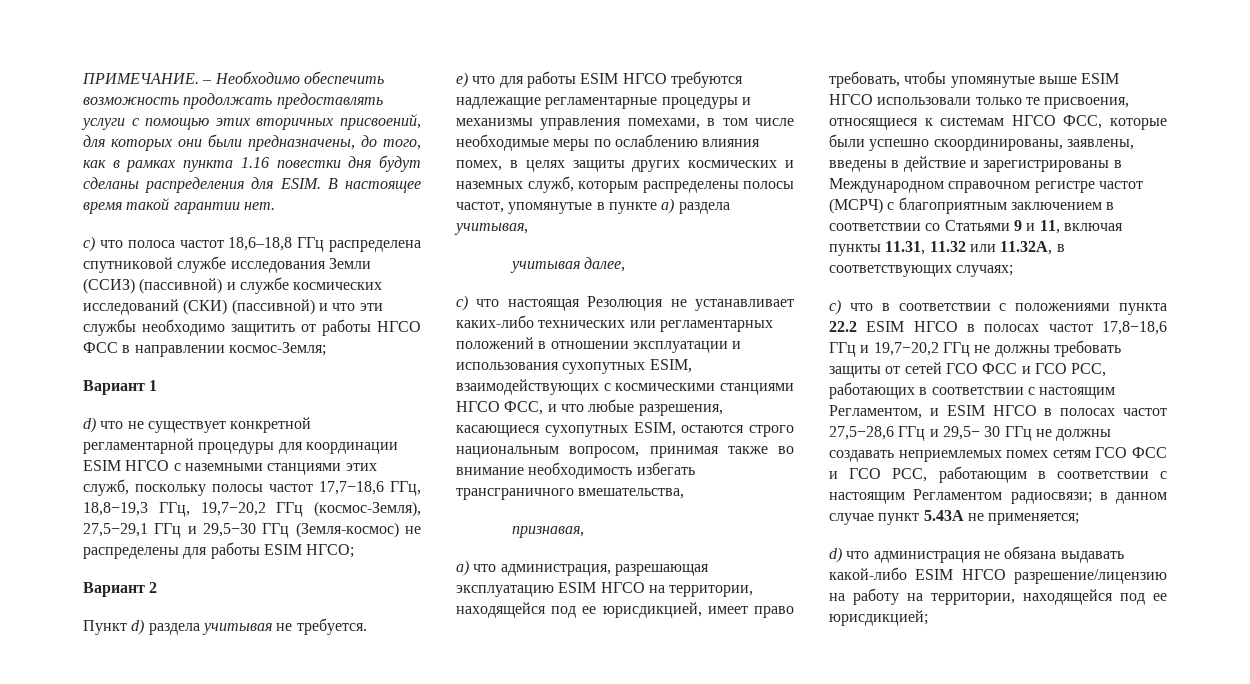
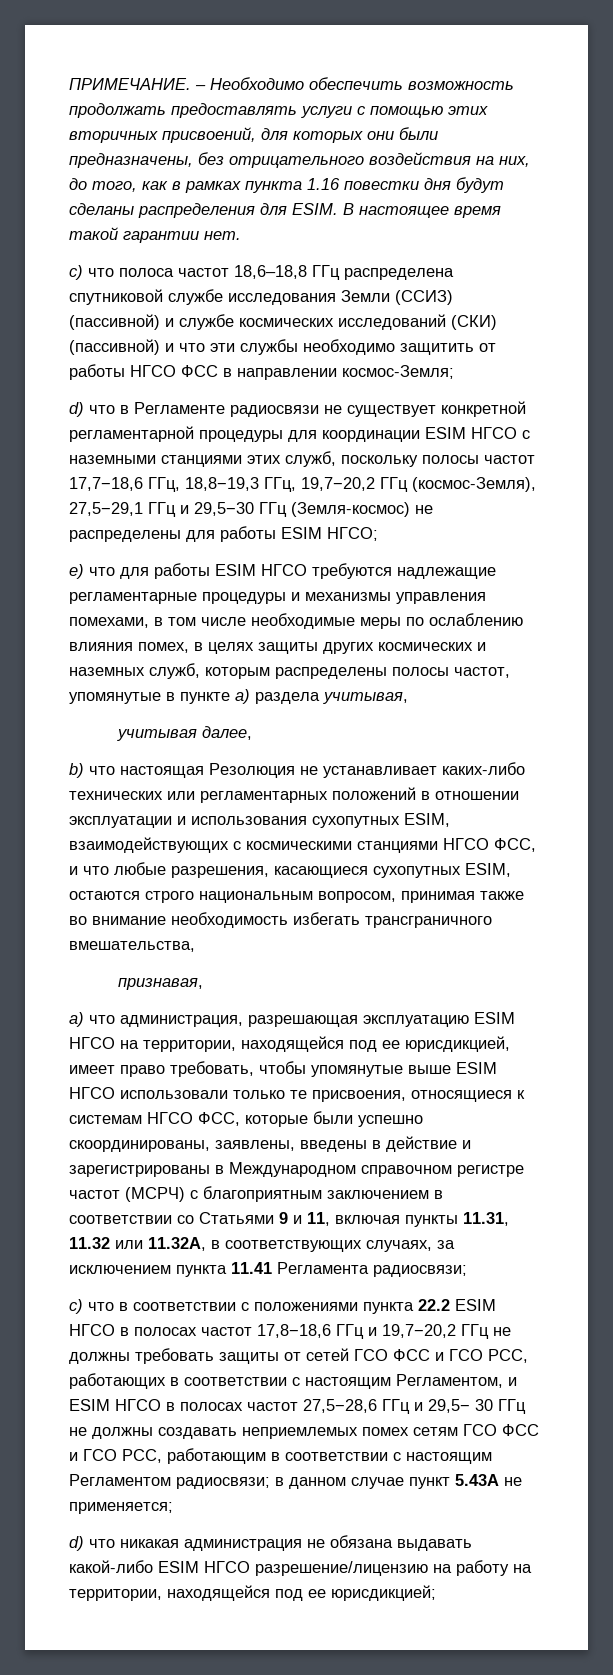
(355, 143) none -> [198,152,530,168] без отрицательного воздействия на них,
[83,380,158,395] [83,417,124,433] // Вариант 1 // d) что -> [69,402,319,417] // d) что в Регламенте радиосвязи
[83,582,158,597] [83,618,367,635] // Вариант 2 // Пункт d) раздела учитывая не требуется. -> (378, 534) none
[456,295,468,311] c) -> [69,763,84,778] b)
[956,265,1014,277] случаях; -> [366,1240,455,1252] [69,1262,467,1277] случаях, за исключением пункта 11.41 Регламента радиосвязи;
(870, 555) none -> [120,1539,179,1548] никакая

